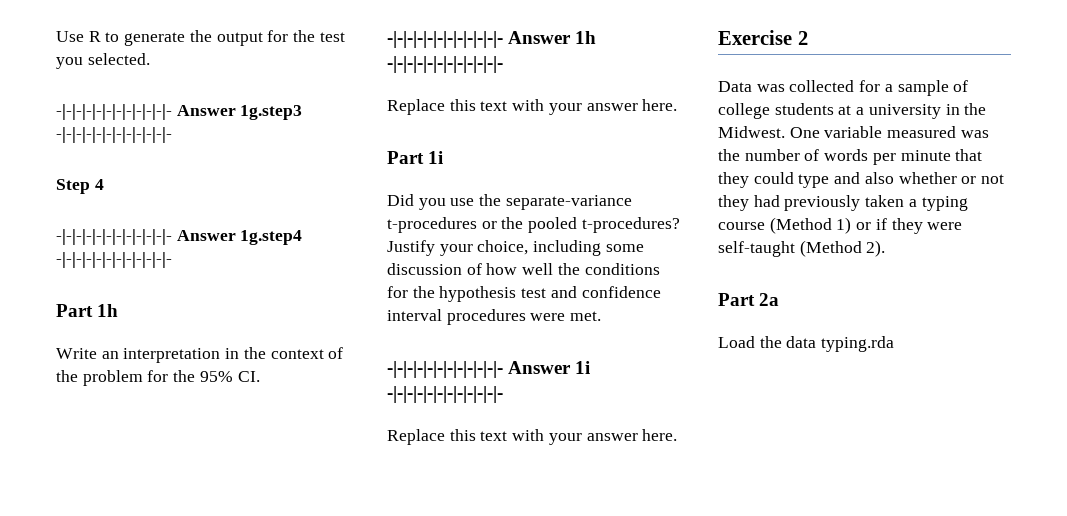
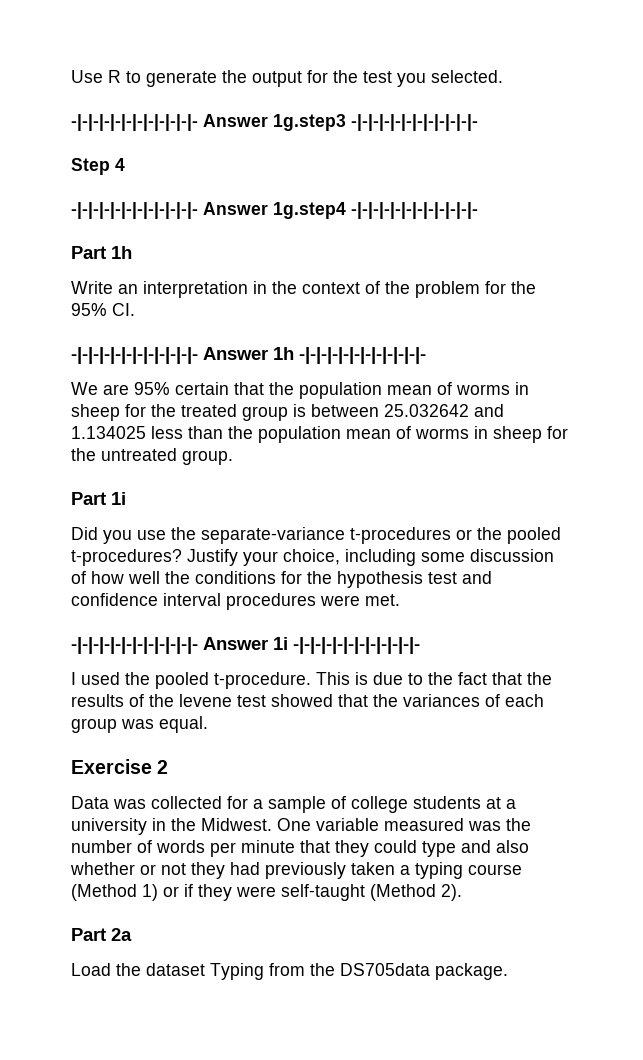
[387,99,678,115] Replace this text with your answer here. -> [71,382,529,399] [71,404,504,421] [71,426,568,443] [71,448,233,465] We are 95% certain that the population mean of worms in sheep for the treated group is between 25.032642 and 1.134025 less than the population mean of worms in sheep for the untreated group.
[387,429,678,445] Replace this text with your answer here. -> [71,672,552,689] [71,694,544,707] [71,716,208,733] I used the pooled t-procedure. This is due to the fact that the results of the levene test showed that the variances of each group was equal.
[786,336,895,352] data typing.rda -> [146,963,508,980] dataset Typing from the DS705data package.

